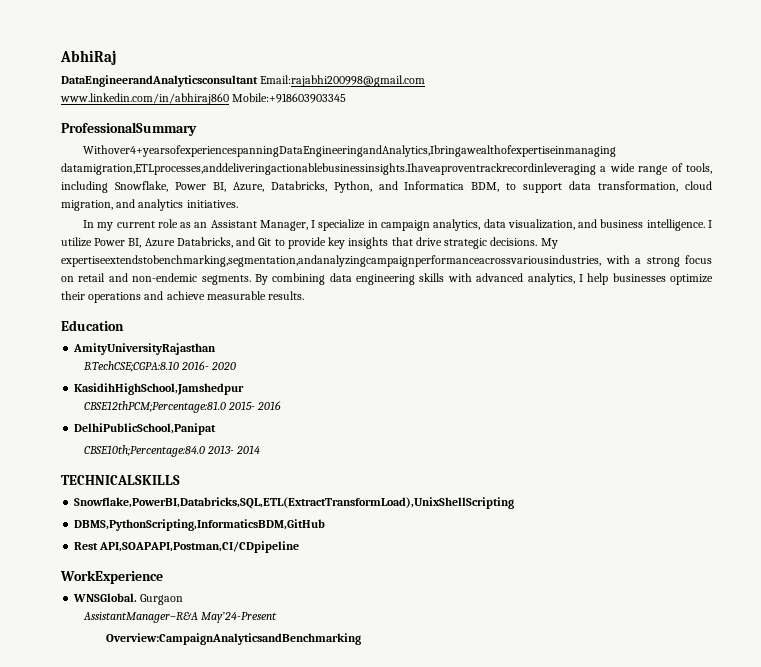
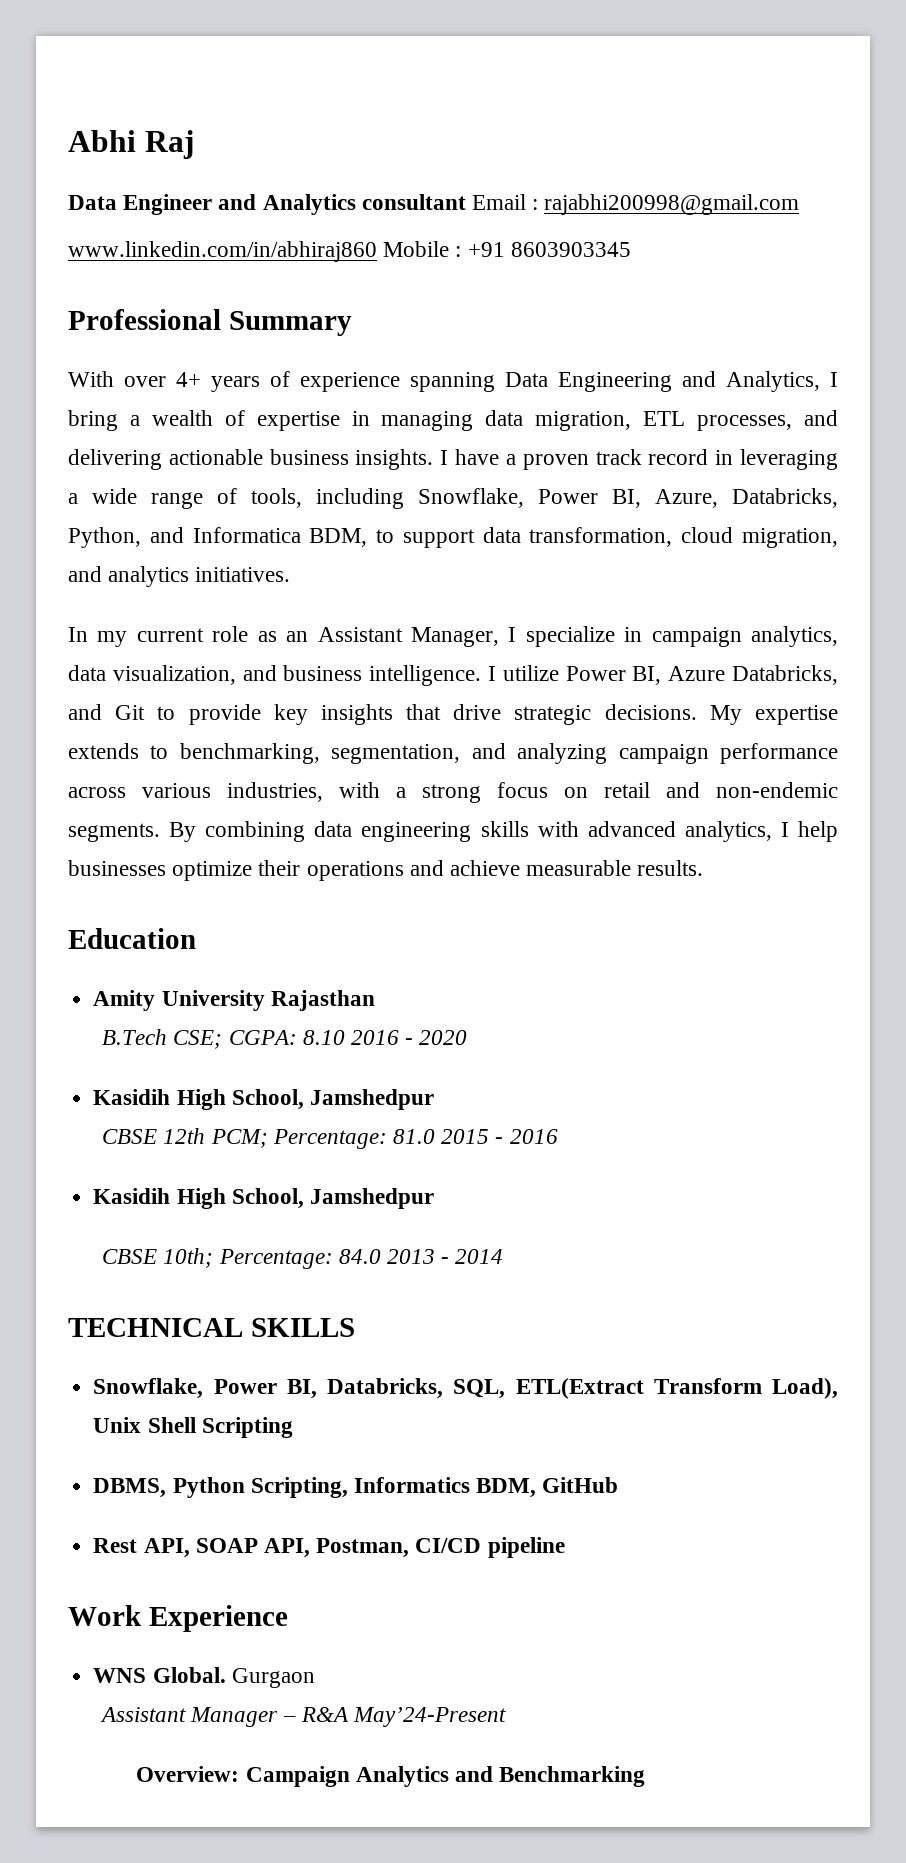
[60,50,116,65] [61,75,426,87] [60,93,347,105] [61,122,197,136] [82,145,616,157] [61,163,596,175] AbhiRaj // DataEngineerandAnalyticsconsultant Email:rajabhi200998@gmail.com // www.linkedin.com/in/abhiraj860 Mobile:+918603903345 // ProfessionalSummary // Withover4+yearsofexperiencespanningDataEngineeringandAnalytics,Ibringawealthofexpertiseinmanaging datamigration,ETLprocesses,anddeliveringactionablebusinessinsights.Ihaveaproventrackrecordinleveraging -> [68,130,194,159] [68,194,800,215] [68,241,631,262] [68,309,352,336] [68,371,838,392] [68,410,838,431] [68,449,839,470] Abhi Raj // Data Engineer and Analytics consultant Email : rajabhi200998@gmail.com // www.linkedin.com/in/abhiraj860 Mobile : +91 8603903345 // Professional Summary // With over 4+ years of experience spanning Data Engineering and Analytics, I bring a wealth of expertise in managing data migration, ETL processes, and delivering actionable business insights. I have a proven track record in leveraging
[61,255,601,267] expertiseextendstobenchmarking,segmentation,andanalyzingcampaignperformanceacrossvariousindustries, -> [754,705,838,725] [68,743,838,764] [68,782,323,802] expertise extends to benchmarking, segmentation, and analyzing campaign performance across various industries,
[73,343,217,355] [82,361,237,372] [74,383,245,395] [83,401,282,413] [74,423,217,435] [83,445,261,457] [61,475,180,485] [74,497,515,509] [74,519,326,531] [74,541,300,553] [60,570,163,584] [73,593,184,605] [82,612,277,623] [106,633,362,645] AmityUniversityRajasthan // B.TechCSE;CGPA:8.10 2016- 2020 // KasidihHighSchool,Jamshedpur // CBSE12thPCM;Percentage:81.0 2015- 2016 // DelhiPublicSchool,Panipat // CBSE10th;Percentage:84.0 2013- 2014 // TECHNICALSKILLS // Snowflake,PowerBI,Databricks,SQL,ETL(ExtractTransformLoad),UnixShellScripting // DBMS,PythonScripting,InformaticsBDM,GitHub // Rest API,SOAPAPI,Postman,CI/CDpipeline // WorkExperience // WNSGlobal. Gurgaon // AssistantManager–R&A May’24-Present // Overview:CampaignAnalyticsandBenchmarking -> [93,990,375,1011] [102,1029,468,1049] [93,1089,434,1110] [102,1128,558,1149] [93,1188,434,1209] [102,1248,504,1269] [68,1318,355,1337] [93,1378,838,1399] [93,1417,293,1438] [93,1477,619,1498] [93,1537,565,1558] [68,1605,288,1632] [93,1667,315,1688] [100,1707,506,1727] [136,1766,646,1787] Amity University Rajasthan // B.Tech CSE; CGPA: 8.10 2016 - 2020 // Kasidih High School, Jamshedpur // CBSE 12th PCM; Percentage: 81.0 2015 - 2016 // Kasidih High School, Jamshedpur // CBSE 10th; Percentage: 84.0 2013 - 2014 // TECHNICAL SKILLS // Snowflake, Power BI, Databricks, SQL, ETL(Extract Transform Load), Unix Shell Scripting // DBMS, Python Scripting, Informatics BDM, GitHub // Rest API, SOAP API, Postman, CI/CD pipeline // Work Experience // WNS Global. Gurgaon // Assistant Manager – R&A May’24-Present // Overview: Campaign Analytics and Benchmarking

